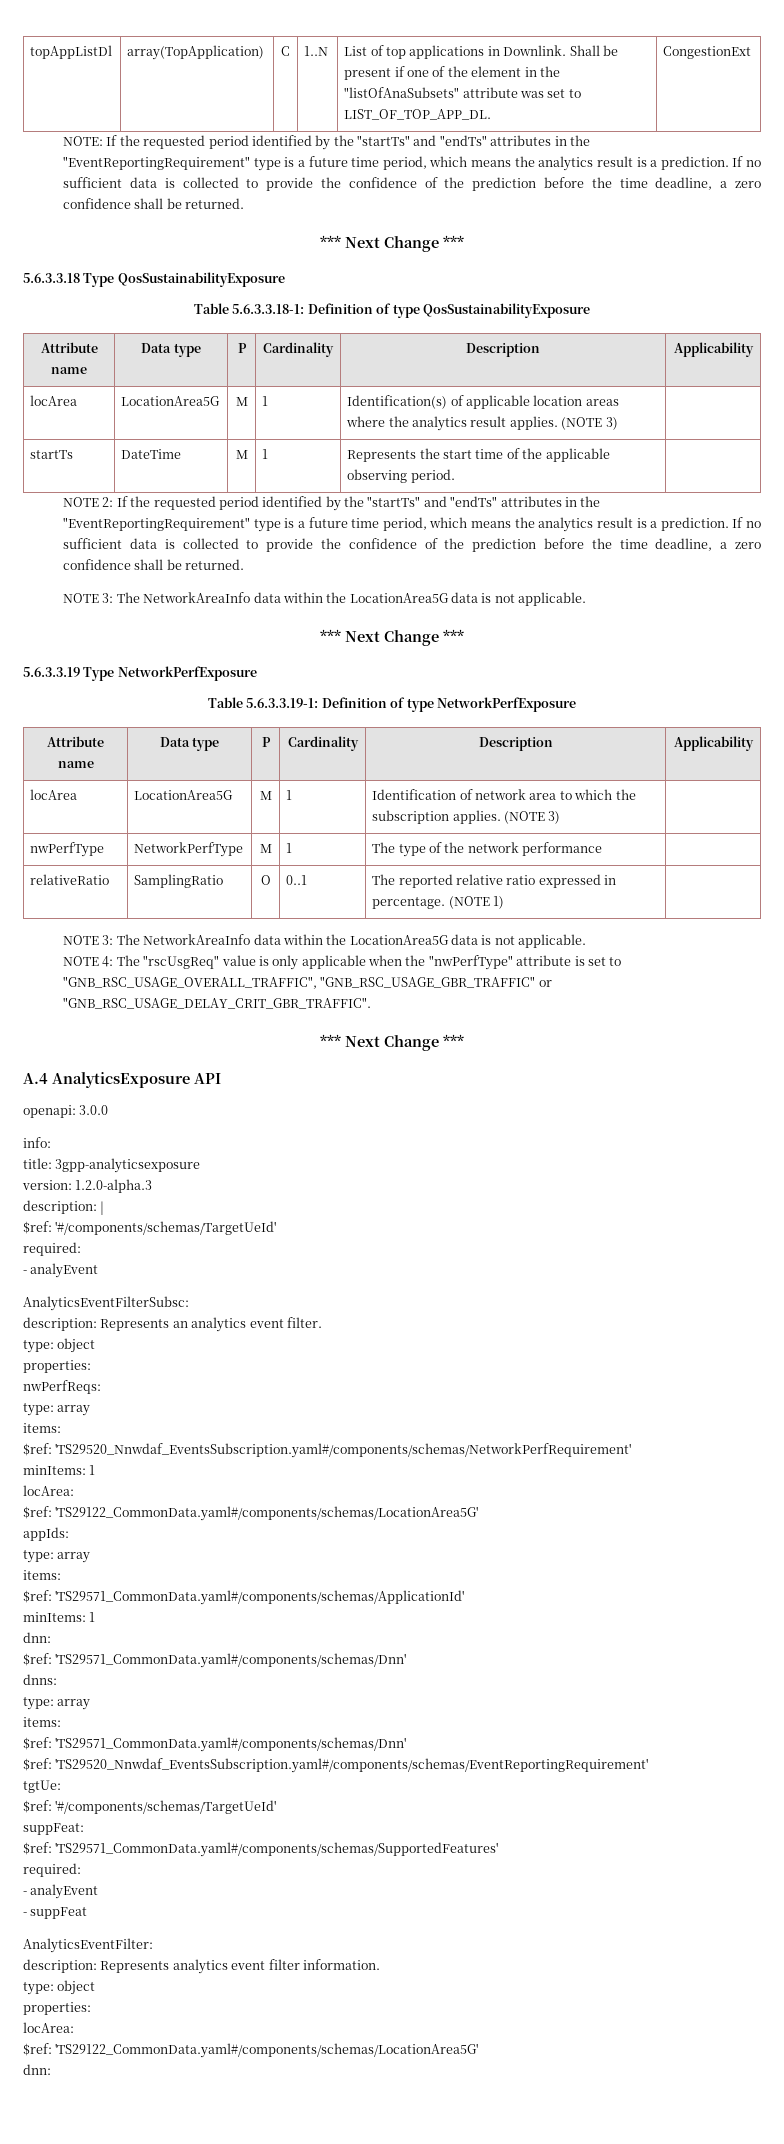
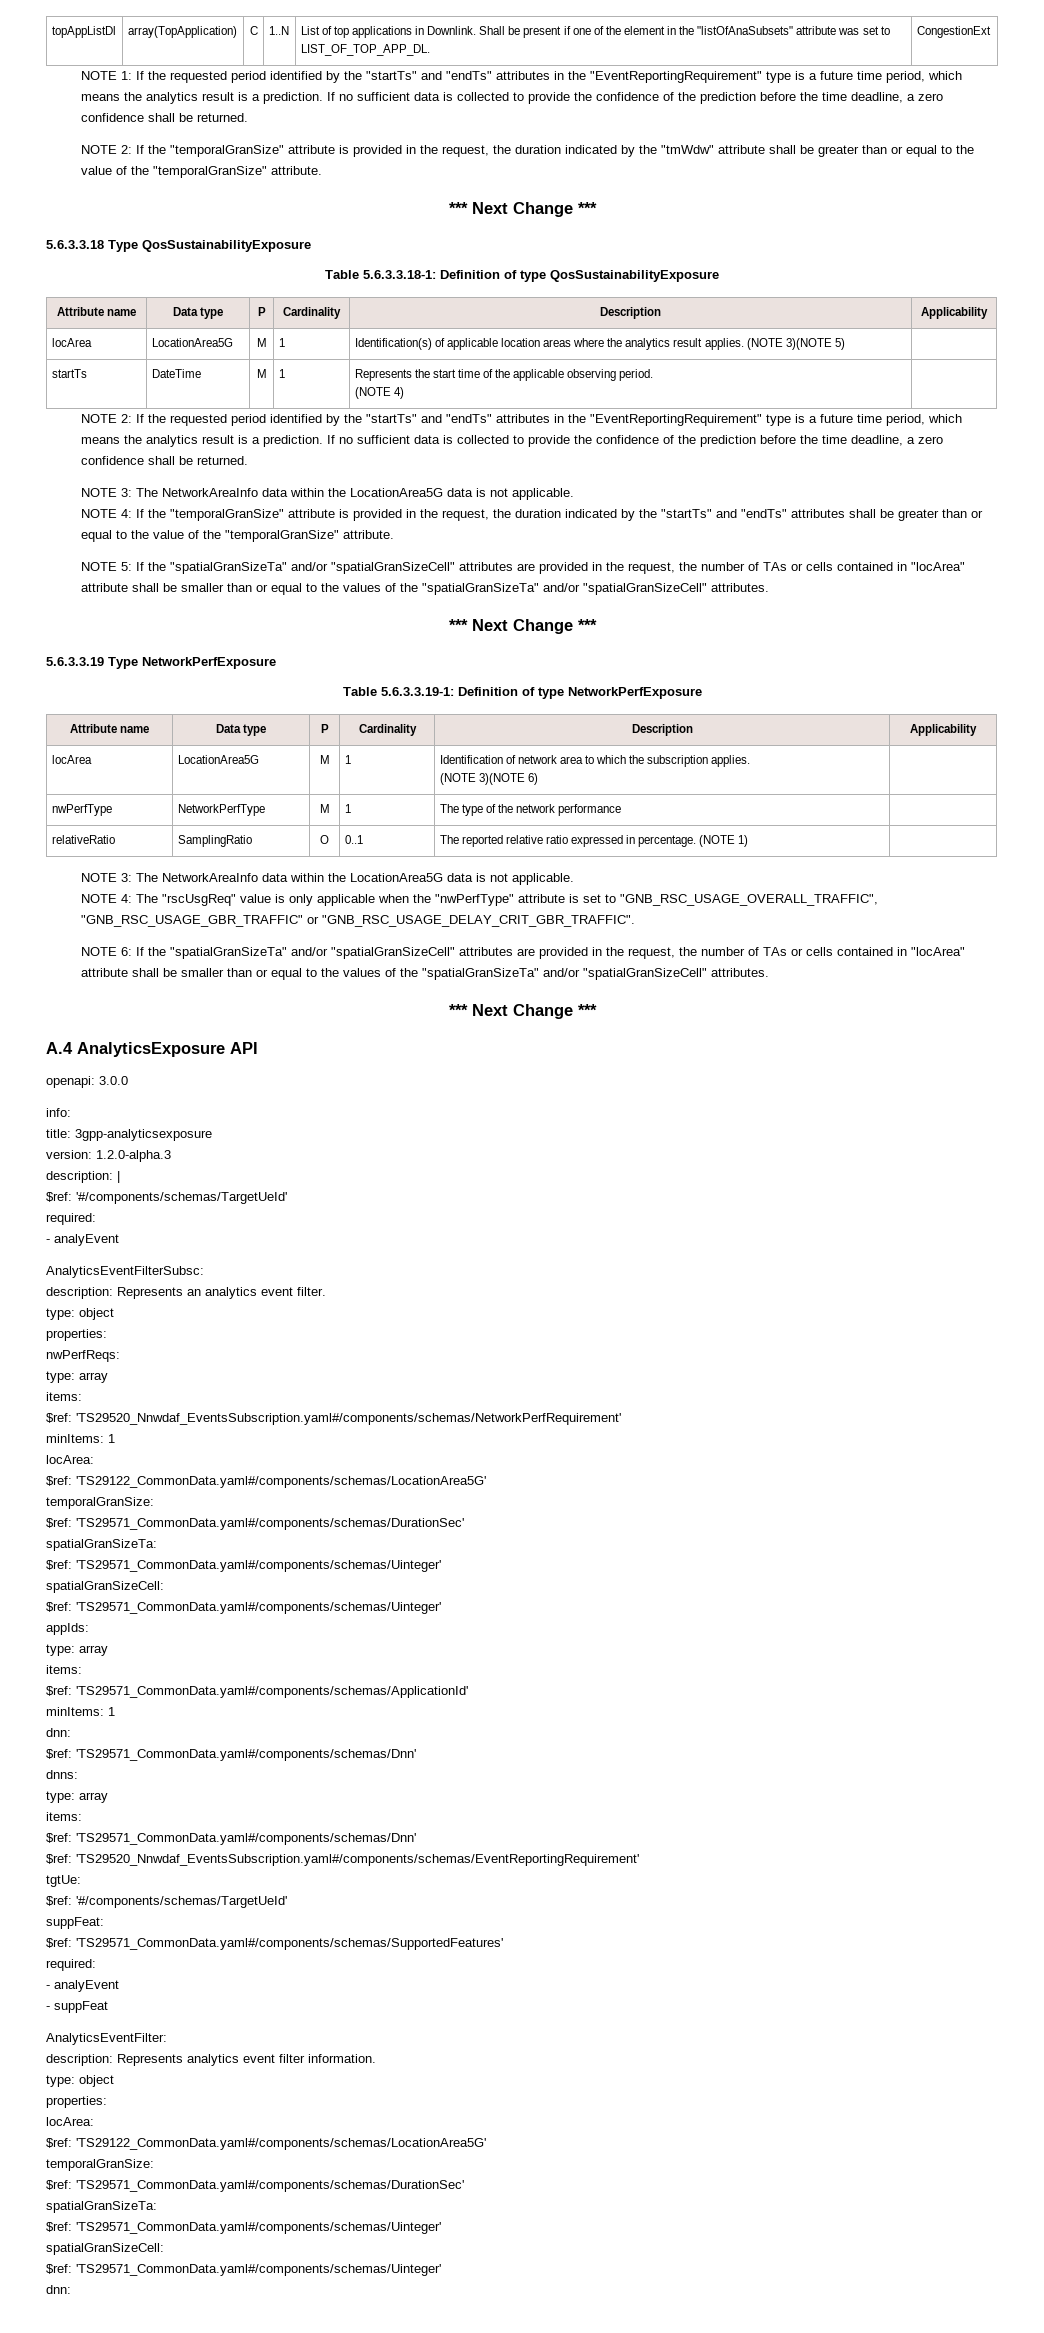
[63,136,104,146] NOTE: -> [80,71,132,80] NOTE 1:
(245, 203) none -> [80,145,974,157] [80,166,322,178] // NOTE 2: If the "temporalGranSize" attribute is provided in the request, the duration indicated by the "tmWdw" attribute shall be greater than or equal to the value of the "temporalGranSize" attribute.
[605,417,618,430] 3) -> [785,338,845,350] 3)(NOTE 5)
(455, 476) none -> [354,387,404,399] // (NOTE 4)
(587, 599) none -> [80,509,983,521] [80,530,394,542] [80,562,965,574] [80,583,769,595] // NOTE 4: If the "temporalGranSize" attribute is provided in the request, the duration indicated by the "startTs" and "endTs" attributes shall be greater than or equal to the value of the "temporalGranSize" attribute. // NOTE 5: If the "spatialGranSizeTa" and/or "spatialGranSizeCell" attributes are provided in the request, the number of TAs or cells contained in "locArea" attribute shall be smaller than or equal to the values of the "spatialGranSizeTa" and/or "spatialGranSizeCell" attributes.
[504,811,561,824] (NOTE 3) -> [439,773,538,785] // (NOTE 3)(NOTE 6)
(372, 1003) none -> [80,947,965,959] [80,968,769,980] // NOTE 6: If the "spatialGranSizeTa" and/or "spatialGranSizeCell" attributes are provided in the request, the number of TAs or cells contained in "locArea" attribute shall be smaller than or equal to the values of the "spatialGranSizeTa" and/or "spatialGranSizeCell" attributes.
(479, 1513) none -> [46,1497,154,1509] [46,1518,464,1530] [46,1539,157,1551] [46,1560,441,1572] [46,1581,164,1593] [46,1602,441,1614] // temporalGranSize: // $ref: 'TS29571_CommonData.yaml#/components/schemas/DurationSec' // spatialGranSizeTa: // $ref: 'TS29571_CommonData.yaml#/components/schemas/Uinteger' // spatialGranSizeCell: // $ref: 'TS29571_CommonData.yaml#/components/schemas/Uinteger'
(479, 2050) none -> [46,2159,154,2171] [46,2180,464,2192] [46,2201,157,2213] [46,2222,441,2234] [46,2243,164,2255] [46,2264,441,2276] // temporalGranSize: // $ref: 'TS29571_CommonData.yaml#/components/schemas/DurationSec' // spatialGranSizeTa: // $ref: 'TS29571_CommonData.yaml#/components/schemas/Uinteger' // spatialGranSizeCell: // $ref: 'TS29571_CommonData.yaml#/components/schemas/Uinteger'

